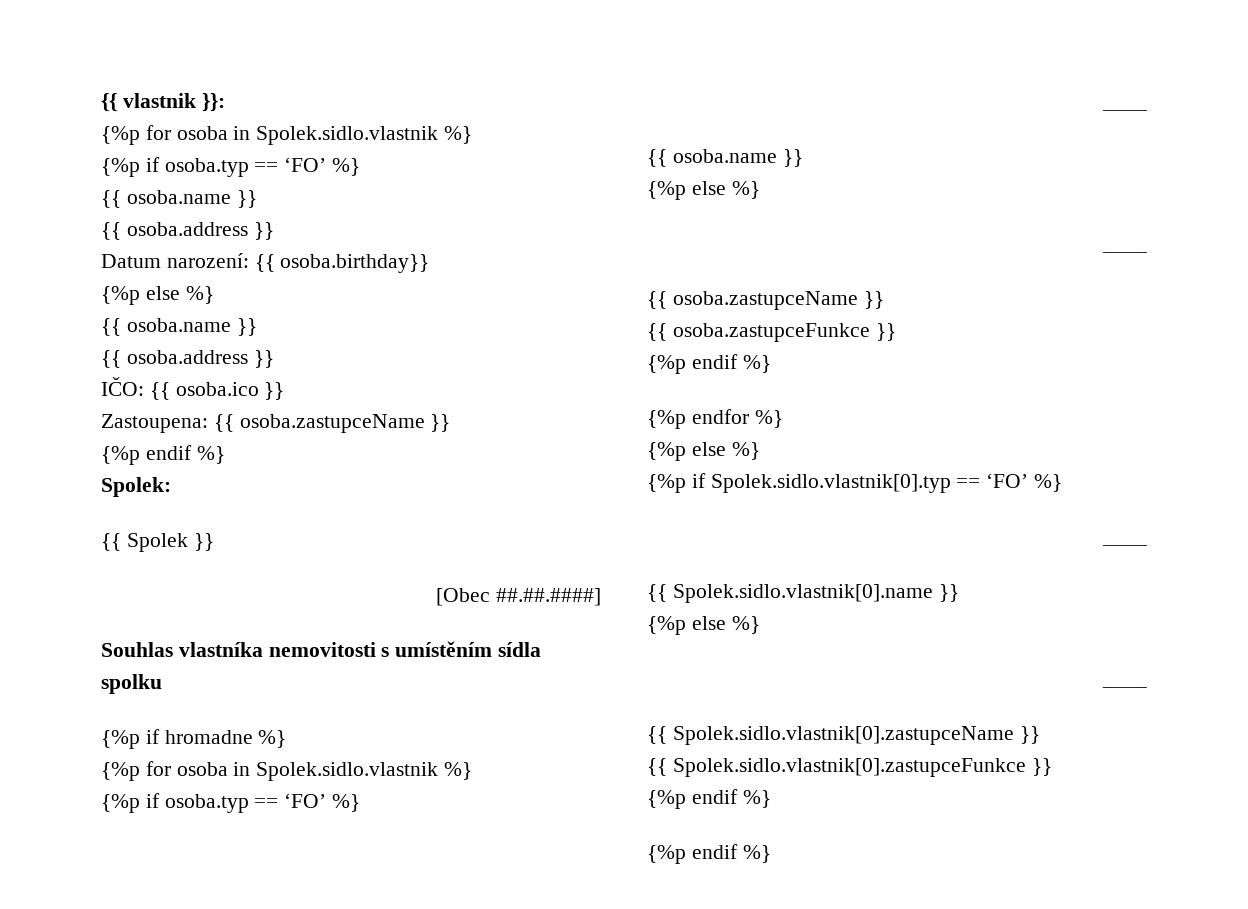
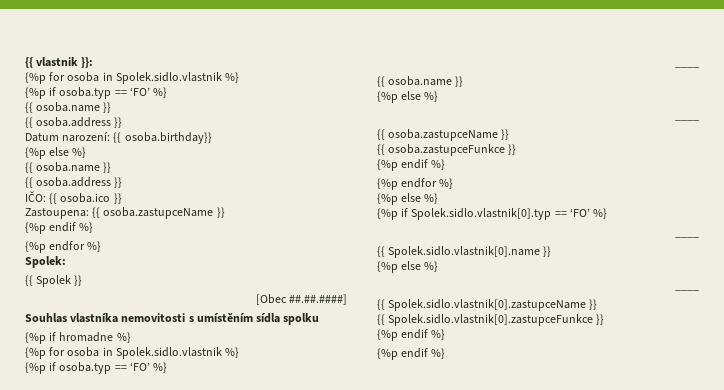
(225, 455) none -> [25,241,102,253] // {%p endfor %}

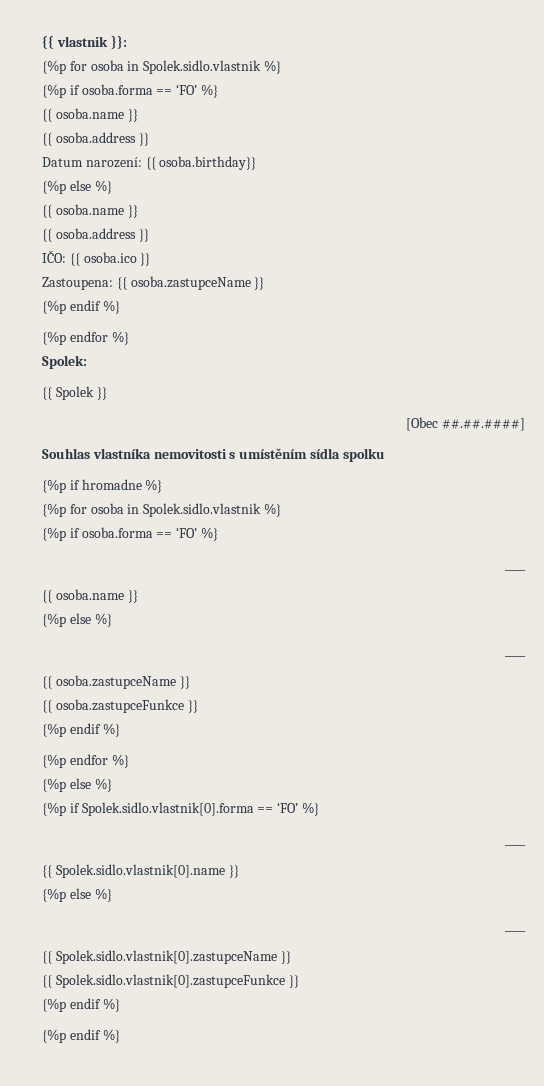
[59,87,112,99] osoba.typ -> [81,84,153,95] osoba.forma
[59,362,112,374] osoba.typ -> [81,527,153,538] osoba.forma
[411,208,552,220] Spolek.sidlo.vlastnik[0].typ -> [81,802,254,816] Spolek.sidlo.vlastnik[0].forma

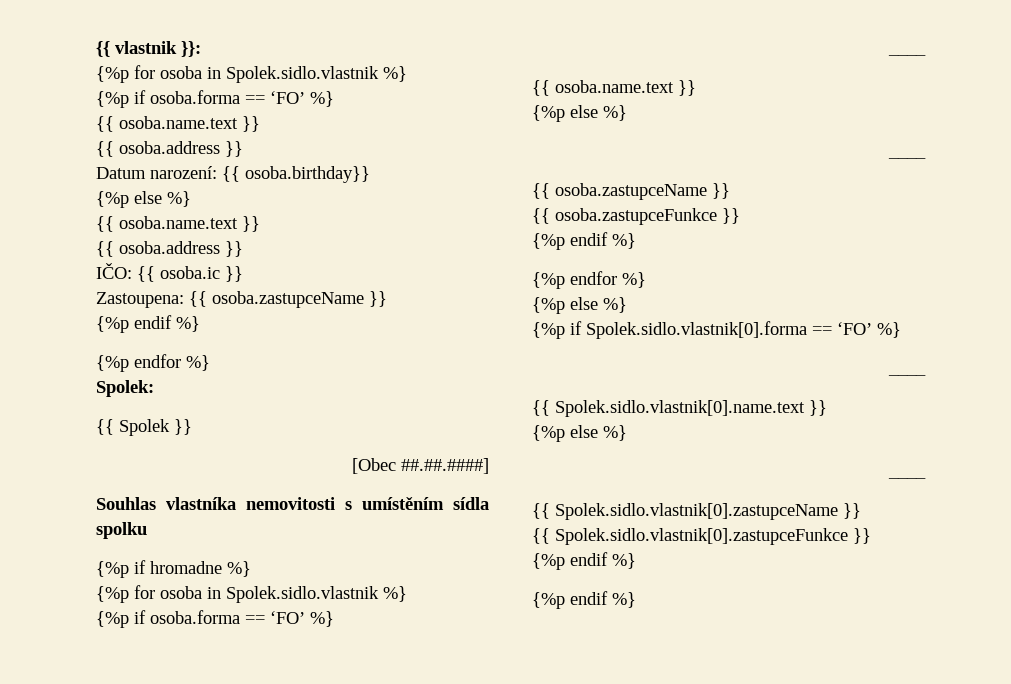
[55,108,124,119] osoba.name -> [119,116,238,129] osoba.name.text
[55,204,124,215] osoba.name -> [119,216,238,229] osoba.name.text
[83,252,137,263] osoba.ico -> [160,266,220,279] osoba.ic
[55,589,124,600] osoba.name -> [555,80,674,93] osoba.name.text
[55,864,225,878] Spolek.sidlo.vlastnik[0].name -> [555,400,805,417] Spolek.sidlo.vlastnik[0].name.text

